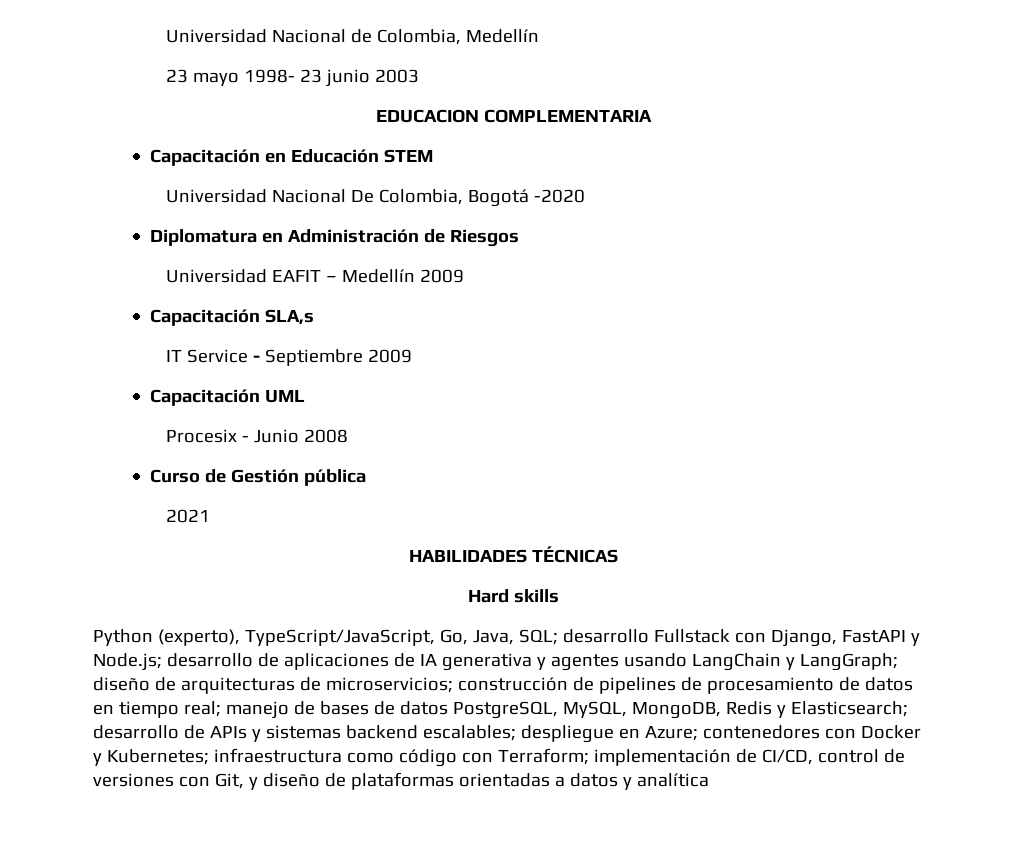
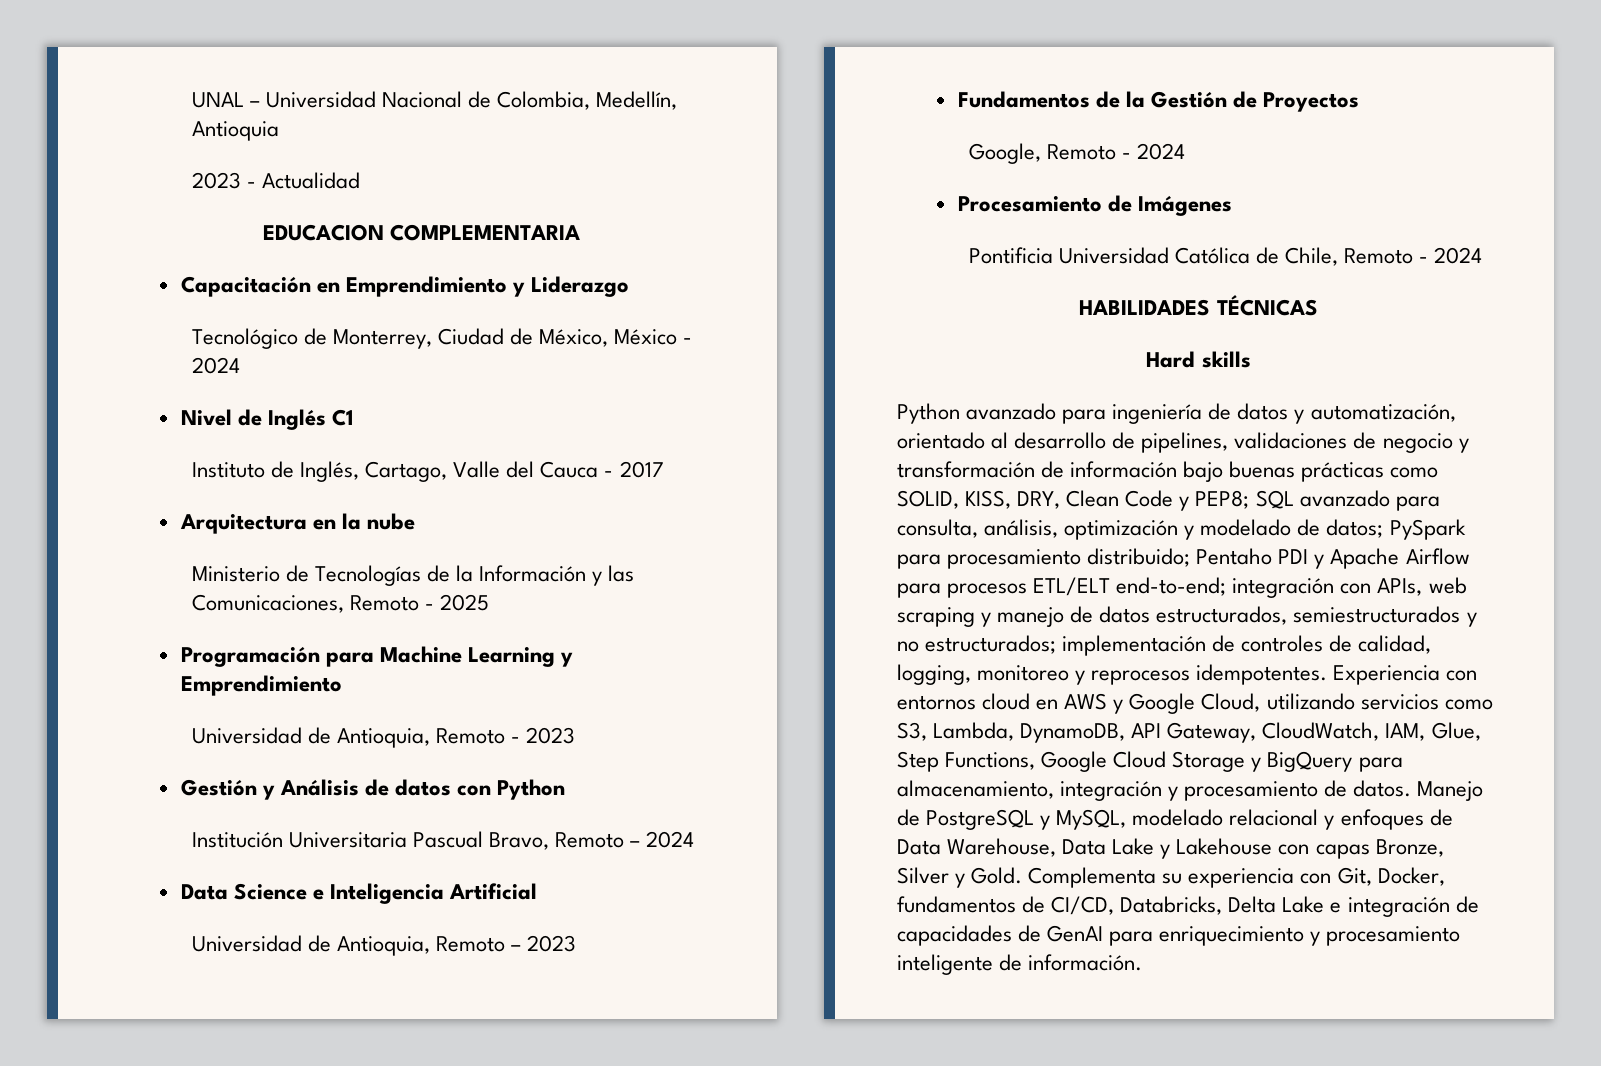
(166, 36) none -> [191,92,261,108] UNAL –
[466,29,540,43] [166,69,420,87] [376,109,652,123] [150,149,434,166] [166,189,586,207] [150,229,520,247] [166,269,465,283] [150,309,315,326] [166,349,413,366] [150,389,306,406] [166,429,349,443] [150,469,367,486] [166,509,211,523] Medellín // 23 mayo 1998- 23 junio 2003 // EDUCACION COMPLEMENTARIA // Capacitación en Educación STEM // Universidad Nacional De Colombia, Bogotá -2020 // Diplomatura en Administración de Riesgos // Universidad EAFIT – Medellín 2009 // Capacitación SLA,s // IT Service - Septiembre 2009 // Capacitación UML // Procesix - Junio 2008 // Curso de Gestión pública // 2021 -> [596,91,678,110] [191,121,279,141] [191,172,361,189] [262,224,581,241] [180,276,630,297] [191,328,693,349] [191,357,240,374] [180,409,353,430] [191,461,664,482] [179,513,415,534] [191,565,635,586] [191,594,490,613] [180,646,574,667] [180,675,342,696] [191,727,576,748] [180,779,566,800] [191,831,695,850] [180,883,538,904] [191,935,577,956] [957,91,1360,112] [968,143,1186,164] [957,195,1232,216] [968,247,1483,266] Medellín, Antioquia // 2023 - Actualidad // EDUCACION COMPLEMENTARIA // Capacitación en Emprendimiento y Liderazgo // Tecnológico de Monterrey, Ciudad de México, México - 2024 // Nivel de Inglés C1 // Instituto de Inglés, Cartago, Valle del Cauca - 2017 // Arquitectura en la nube // Ministerio de Tecnologías de la Información y las Comunicaciones, Remoto - 2025 // Programación para Machine Learning y Emprendimiento // Universidad de Antioquia, Remoto - 2023 // Gestión y Análisis de datos con Python // Institución Universitaria Pascual Bravo, Remoto – 2024 // Data Science e Inteligencia Artificial // Universidad de Antioquia, Remoto – 2023 // Fundamentos de la Gestión de Proyectos // Google, Remoto - 2024 // Procesamiento de Imágenes // Pontificia Universidad Católica de Chile, Remoto - 2024
[157,629,920,647] [93,653,898,671] [93,677,913,694] [93,701,908,719] [93,725,921,743] [93,748,905,767] [93,772,709,790] (experto), TypeScript/JavaScript, Go, Java, SQL; desarrollo Fullstack con Django, FastAPI y Node.js; desarrollo de aplicaciones de IA generativa y agentes usando LangChain y LangGraph; diseño de arquitecturas de microservicios; construcción de pipelines de procesamiento de datos en tiempo real; manejo de bases de datos PostgreSQL, MySQL, MongoDB, Redis y Elasticsearch; desarrollo de APIs y sistemas backend escalables; despliegue en Azure; contenedores con Docker y Kubernetes; infraestructura como código con Terraform; implementación de CI/CD, control de versiones con Git, y diseño de plataformas orientadas a datos y analítica -> [966,403,1456,424] [897,432,1469,453] [897,461,1439,482] [897,490,1440,511] [897,519,1466,540] [897,548,1470,569] [897,577,1467,598] [897,606,1477,627] [897,635,1432,656] [897,664,1478,685] [897,693,1493,714] [897,722,1481,743] [897,751,1403,772] [897,780,1484,801] [897,809,1453,830] [897,838,1444,859] [897,867,1445,888] [897,896,1479,917] [897,925,1461,946] [897,954,1143,975] avanzado para ingeniería de datos y automatización, orientado al desarrollo de pipelines, validaciones de negocio y transformación de información bajo buenas prácticas como SOLID, KISS, DRY, Clean Code y PEP8; SQL avanzado para consulta, análisis, optimización y modelado de datos; PySpark para procesamiento distribuido; Pentaho PDI y Apache Airflow para procesos ETL/ELT end-to-end; integración con APIs, web scraping y manejo de datos estructurados, semiestructurados y no estructurados; implementación de controles de calidad, logging, monitoreo y reprocesos idempotentes. Experiencia con entornos cloud en AWS y Google Cloud, utilizando servicios como S3, Lambda, DynamoDB, API Gateway, CloudWatch, IAM, Glue, Step Functions, Google Cloud Storage y BigQuery para almacenamiento, integración y procesamiento de datos. Manejo de PostgreSQL y MySQL, modelado relacional y enfoques de Data Warehouse, Data Lake y Lakehouse con capas Bronze, Silver y Gold. Complementa su experiencia con Git, Docker, fundamentos de CI/CD, Databricks, Delta Lake e integración de capacidades de GenAI para enriquecimiento y procesamiento inteligente de información.

